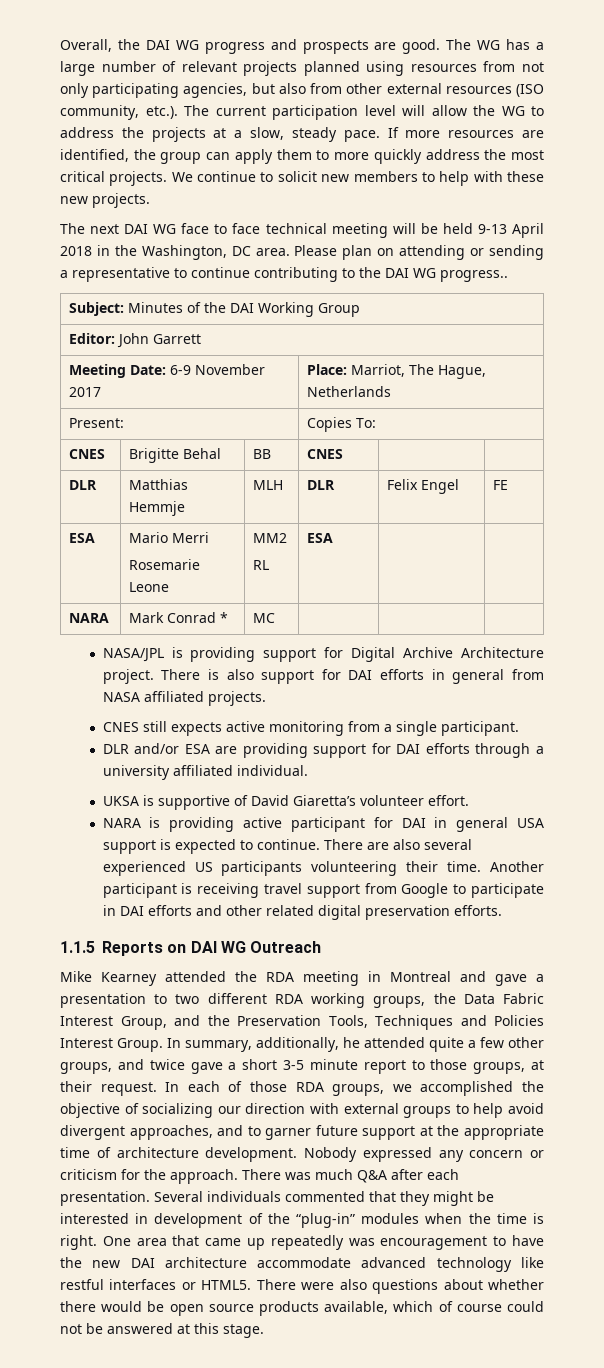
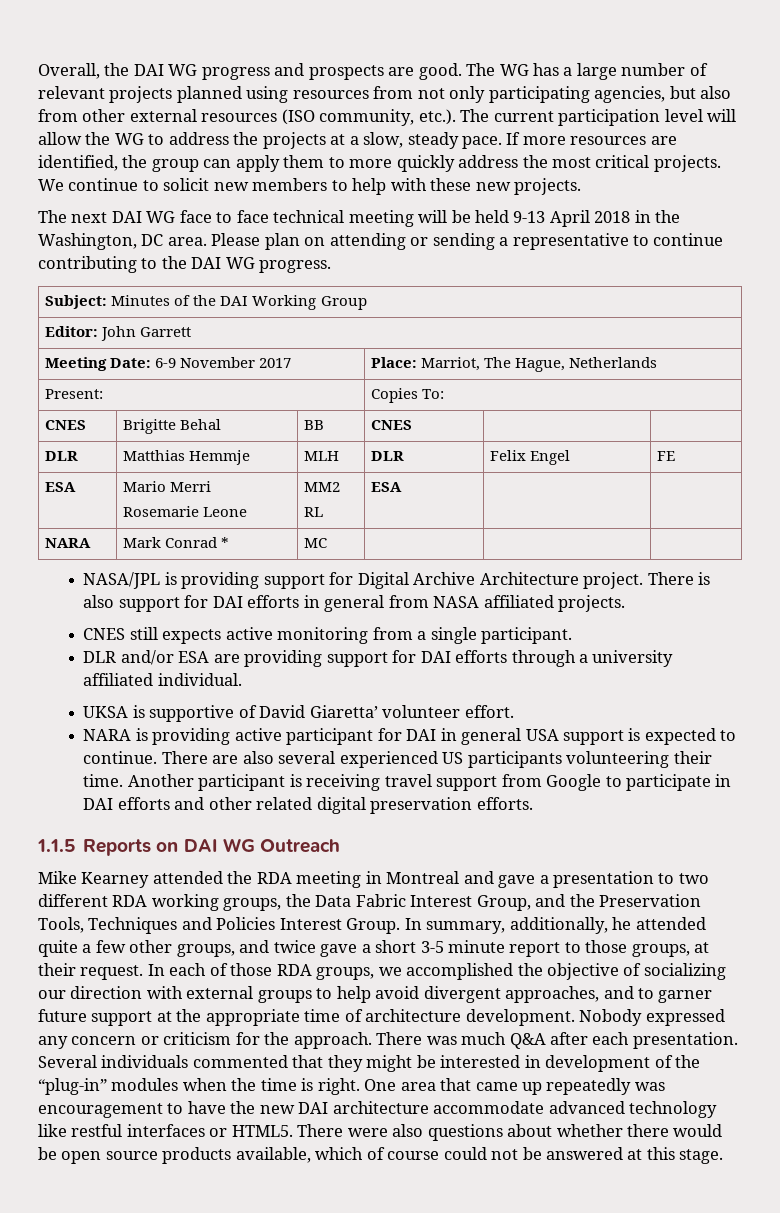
[440,270,508,282] progress.. -> [259,260,332,273] progress.
[292,795,356,806] Giaretta’s -> [309,705,378,718] Giaretta’

